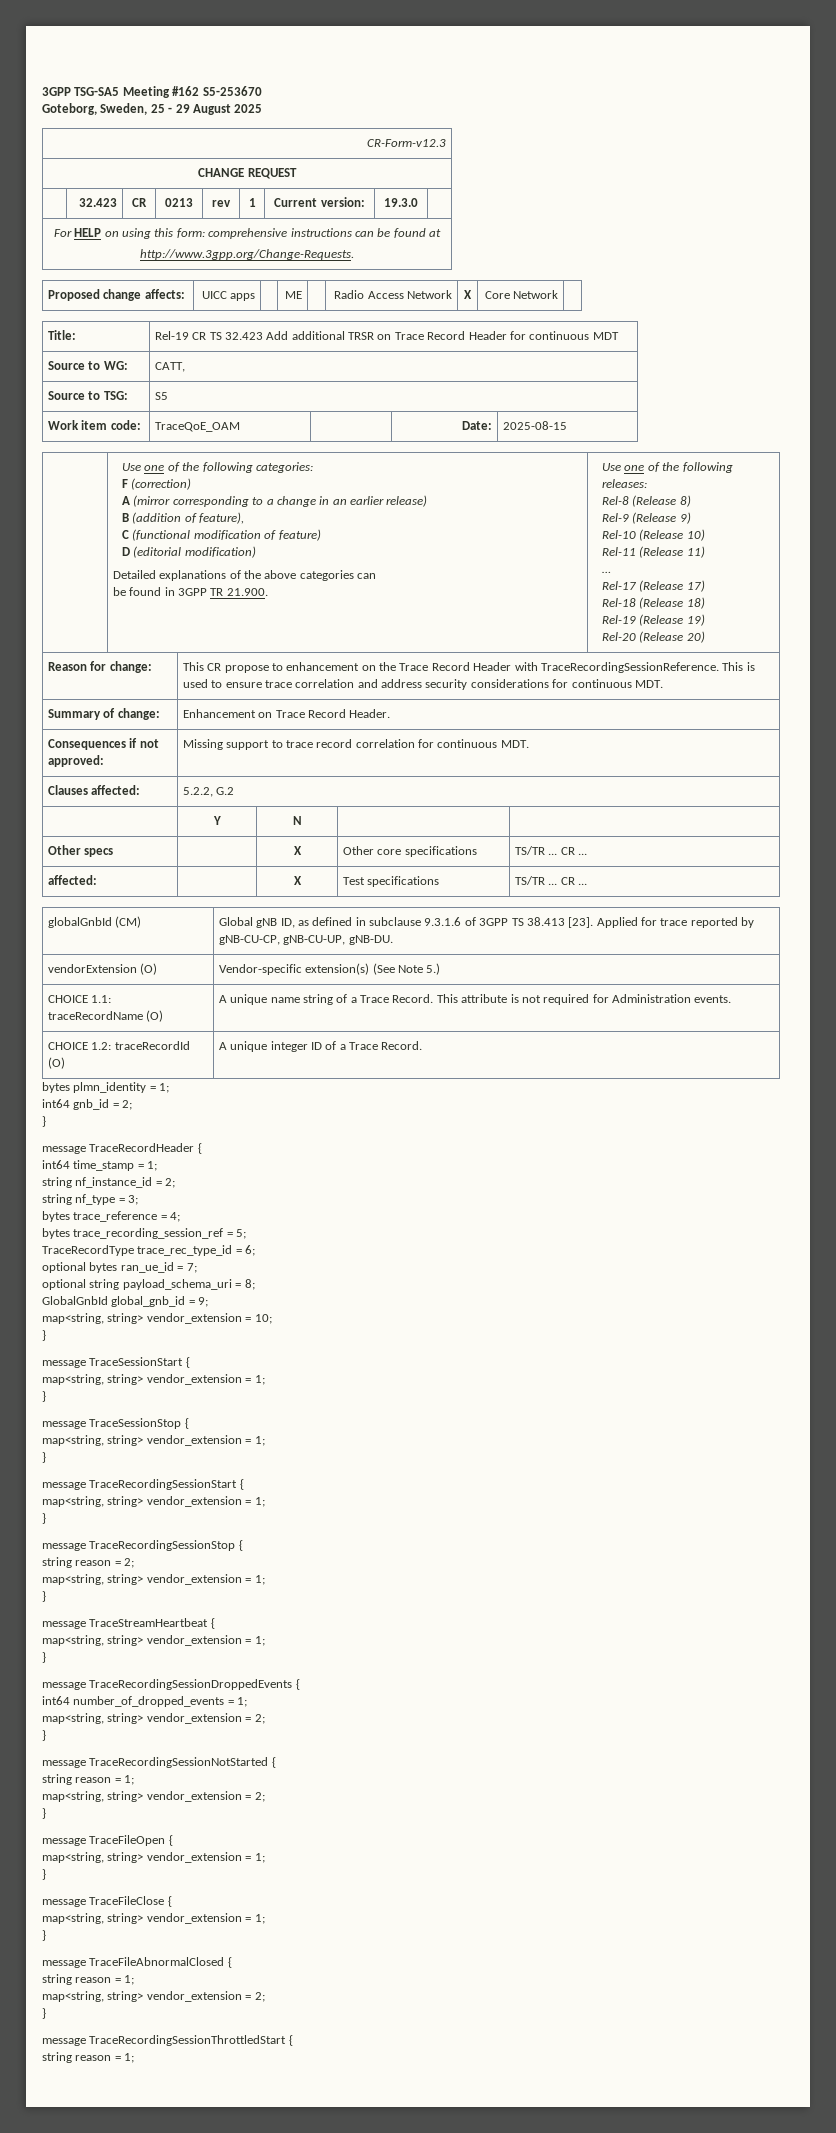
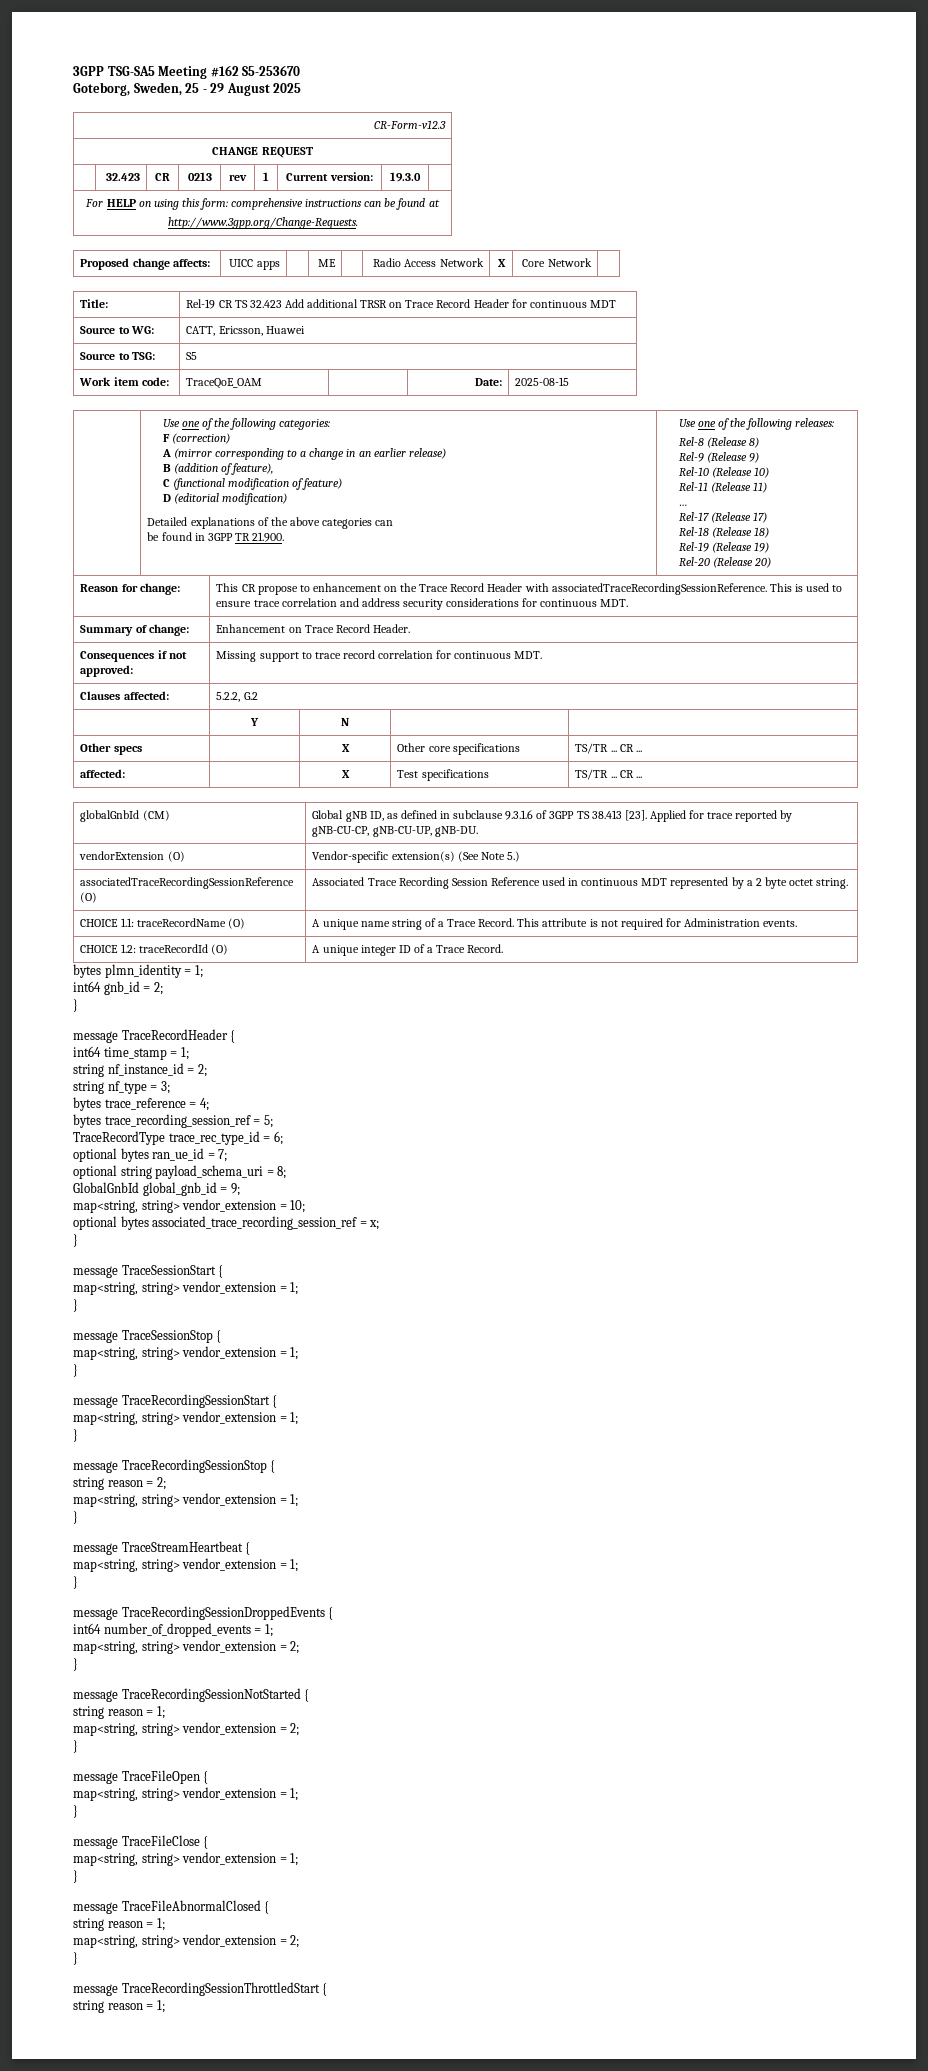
(185, 367) none -> [218,326,305,336] Ericsson, Huawei
[540,662,719,673] TraceRecordingSessionReference. -> [551,583,767,595] associatedTraceRecordingSessionReference.
(441, 969) none -> [80,877,295,889] [80,892,98,903] [312,877,849,889] // associatedTraceRecordingSessionReference (O) | Associated Trace Recording Session Reference used in continuous MDT represented by a 2 byte octet string.
(272, 1319) none -> [73,1216,380,1230] // optional bytes associated_trace_recording_session_ref = x;

